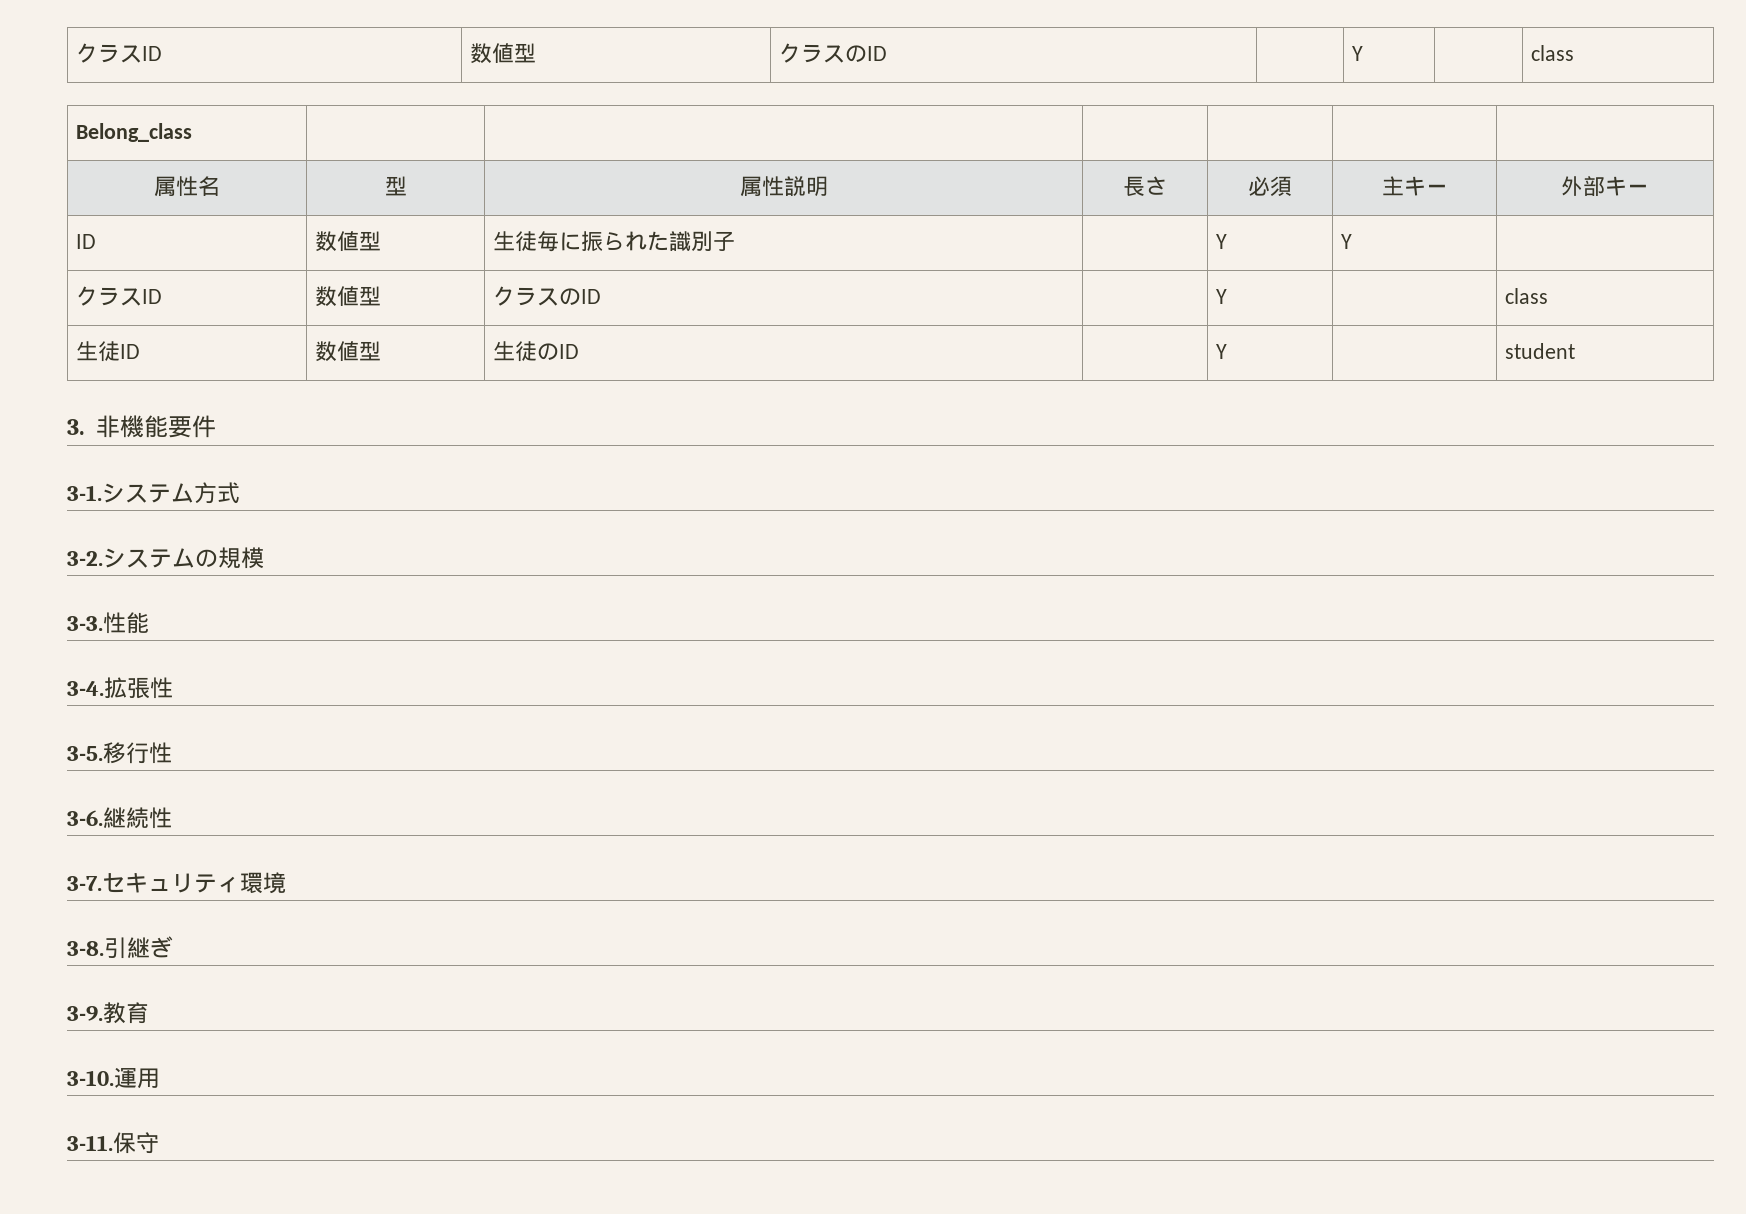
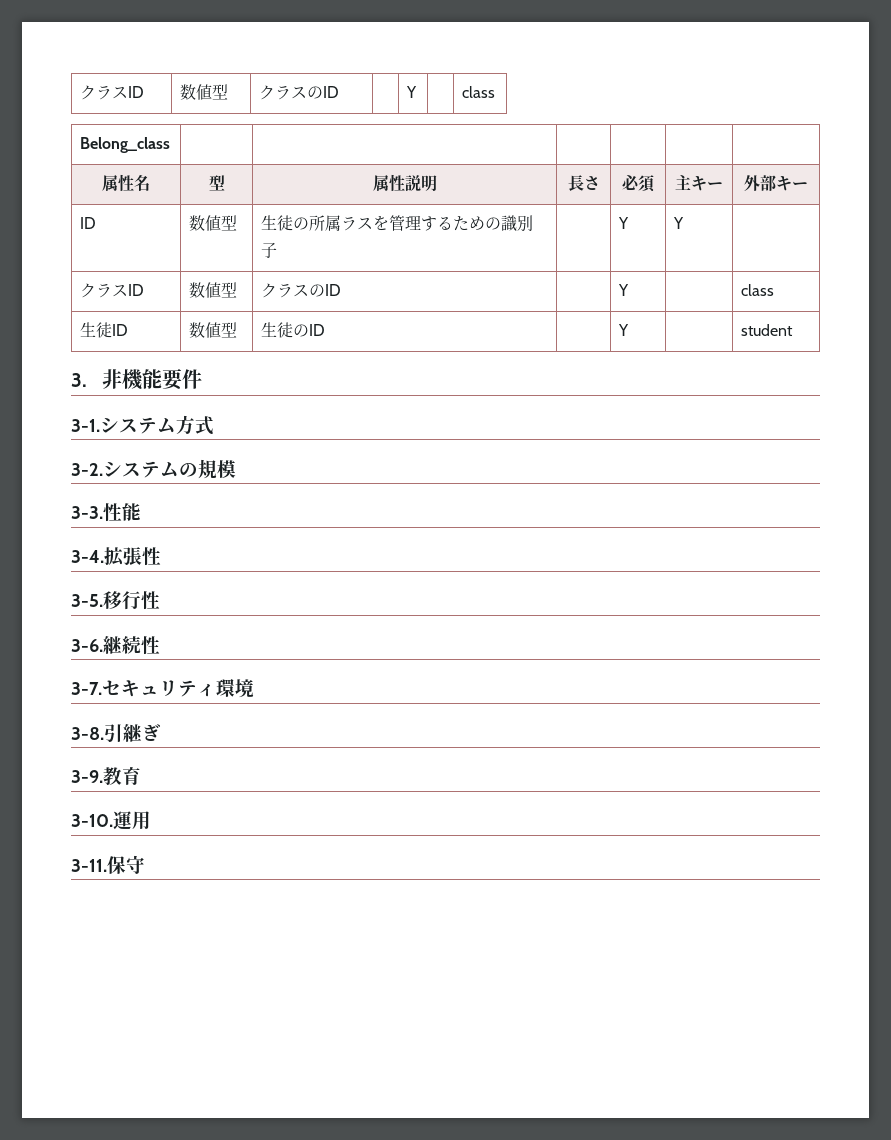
[536,231,669,252] 毎に振られた -> [293,215,502,231] の所属ラスを管理するための

